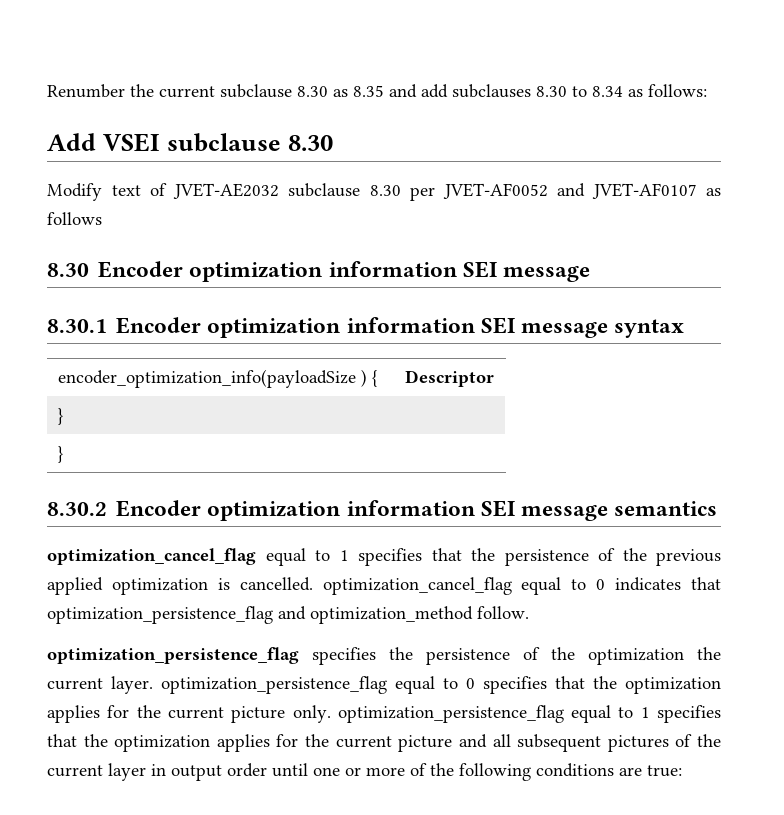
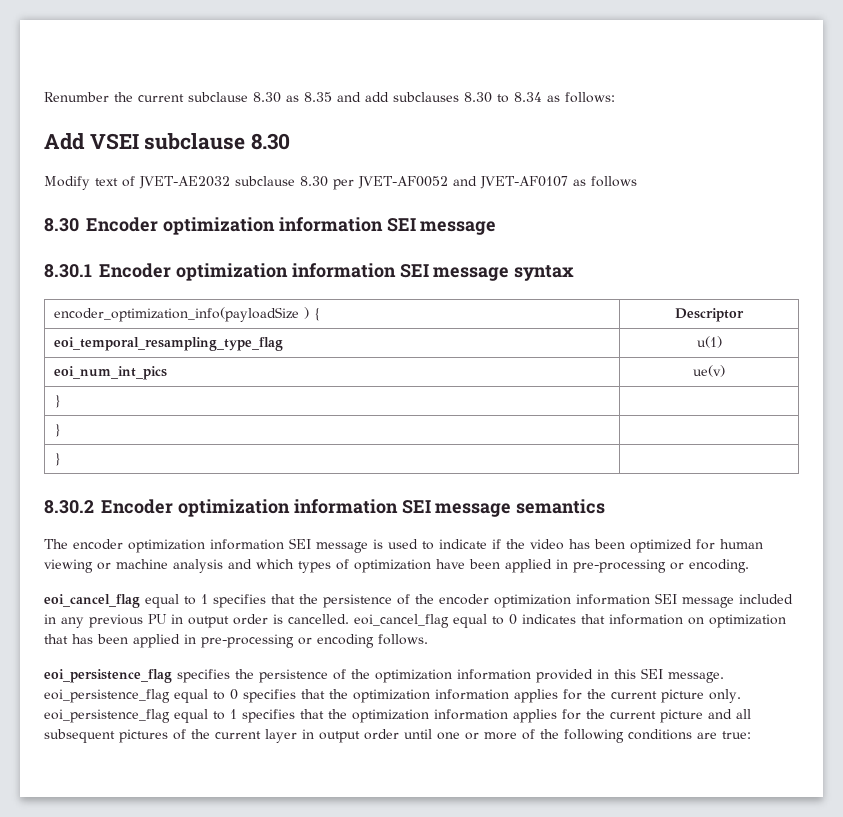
(494, 378) none -> [54,337,284,351] [696,336,722,348] [54,366,168,380] [693,365,726,377] [54,395,62,408] // eoi_temporal_resampling_type_flag | u(1) // eoi_num_int_pics | ue(v) // } |
[47,548,256,565] optimization_cancel_flag -> [44,538,763,553] [44,559,749,573] [44,594,140,608] The encoder optimization information SEI message is used to indicate if the video has been optimized for human viewing or machine analysis and which types of optimization have been applied in pre-processing or encoding. // eoi_cancel_flag
[656,549,721,566] [47,577,208,595] previous applied optimization -> [439,593,793,608] [44,614,268,628] encoder optimization information SEI message included in any previous PU in output order
[322,577,512,595] optimization_cancel_flag -> [354,614,449,628] eoi_cancel_flag
[47,606,529,624] [47,647,299,664] optimization_persistence_flag and optimization_method follow. // optimization_persistence_flag -> [609,614,786,628] [44,634,428,648] [44,669,172,683] information on optimization that has been applied in pre-processing or encoding follows. // eoi_persistence_flag
[697,647,721,660] [47,676,387,694] the current layer. optimization_persistence_flag -> [457,668,724,683] [44,689,170,703] information provided in this SEI message. eoi_persistence_flag
(721, 685) none -> [435,689,509,700] information
[337,705,564,723] optimization_persistence_flag -> [44,709,170,723] eoi_persistence_flag
(211, 743) none -> [434,709,508,720] information

